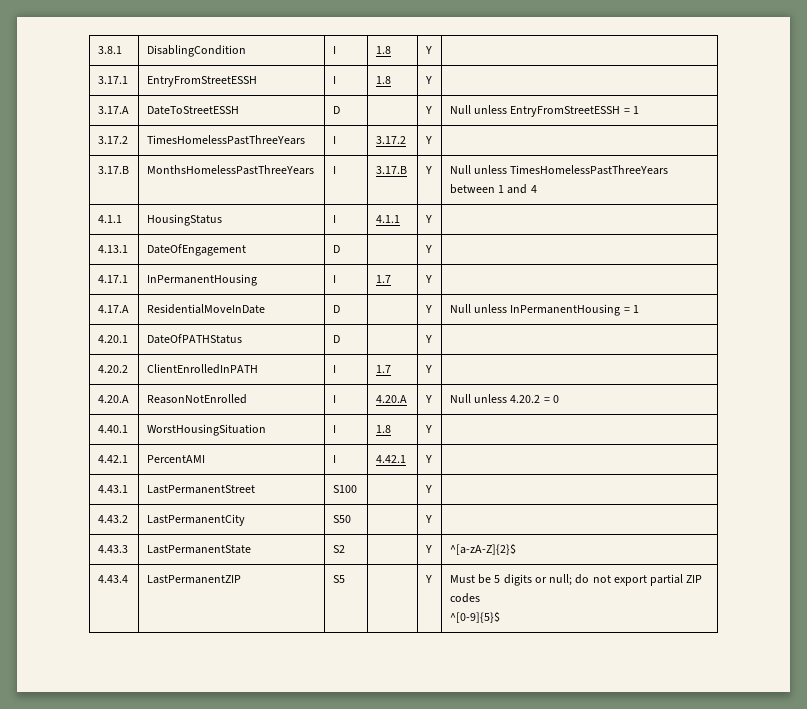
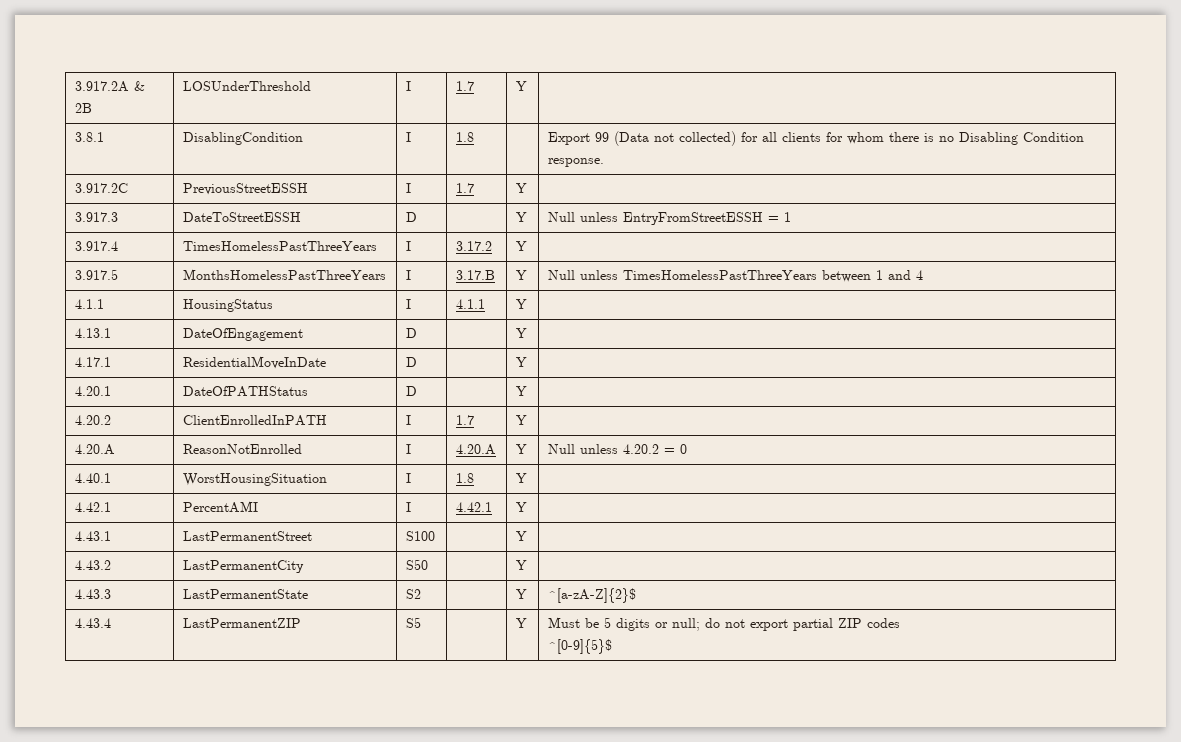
[97,46,122,54] [146,45,246,57] [332,46,336,54] [375,46,391,54] [424,46,432,54] [97,76,128,84] [146,76,257,87] [332,76,336,84] [375,76,391,84] [424,76,432,84] [97,106,129,114] 3.8.1 | DisablingCondition | I | 1.8 | Y | // 3.17.1 | EntryFromStreetESSH | I | 1.8 | Y | // 3.17.A -> [74,81,145,92] [74,103,92,113] [182,81,311,91] [405,81,411,91] [455,81,474,91] [515,81,527,91] [74,132,104,142] [182,132,303,145] [405,132,411,142] [455,132,474,142] [547,131,1084,146] [547,158,604,167] [74,183,128,193] [182,183,308,195] [405,183,411,193] [455,183,474,193] [515,183,527,193] [74,212,118,222] 3.917.2A & 2B | LOSUnderThreshold | I | 1.7 | Y | // 3.8.1 | DisablingCondition | I | 1.8 | | Export 99 (Data not collected) for all clients for whom there is no Disabling Condition response. // 3.917.2C | PreviousStreetESSH | I | 1.7 | Y | // 3.917.3
[97,136,128,144] 3.17.2 -> [74,241,118,251] 3.917.4
[97,166,129,174] 3.17.B -> [74,269,118,280] 3.917.5
[146,274,257,286] [332,275,336,283] [375,275,391,283] [424,275,432,283] [97,305,129,313] [146,304,265,314] [332,305,340,313] [424,305,432,313] [449,304,639,316] InPermanentHousing | I | 1.7 | Y | // 4.17.A | ResidentialMoveInDate | D | | Y | Null unless InPermanentHousing = 1 -> [182,356,326,369] [405,357,417,367] [515,357,527,367] ResidentialMoveInDate | D | | Y |

